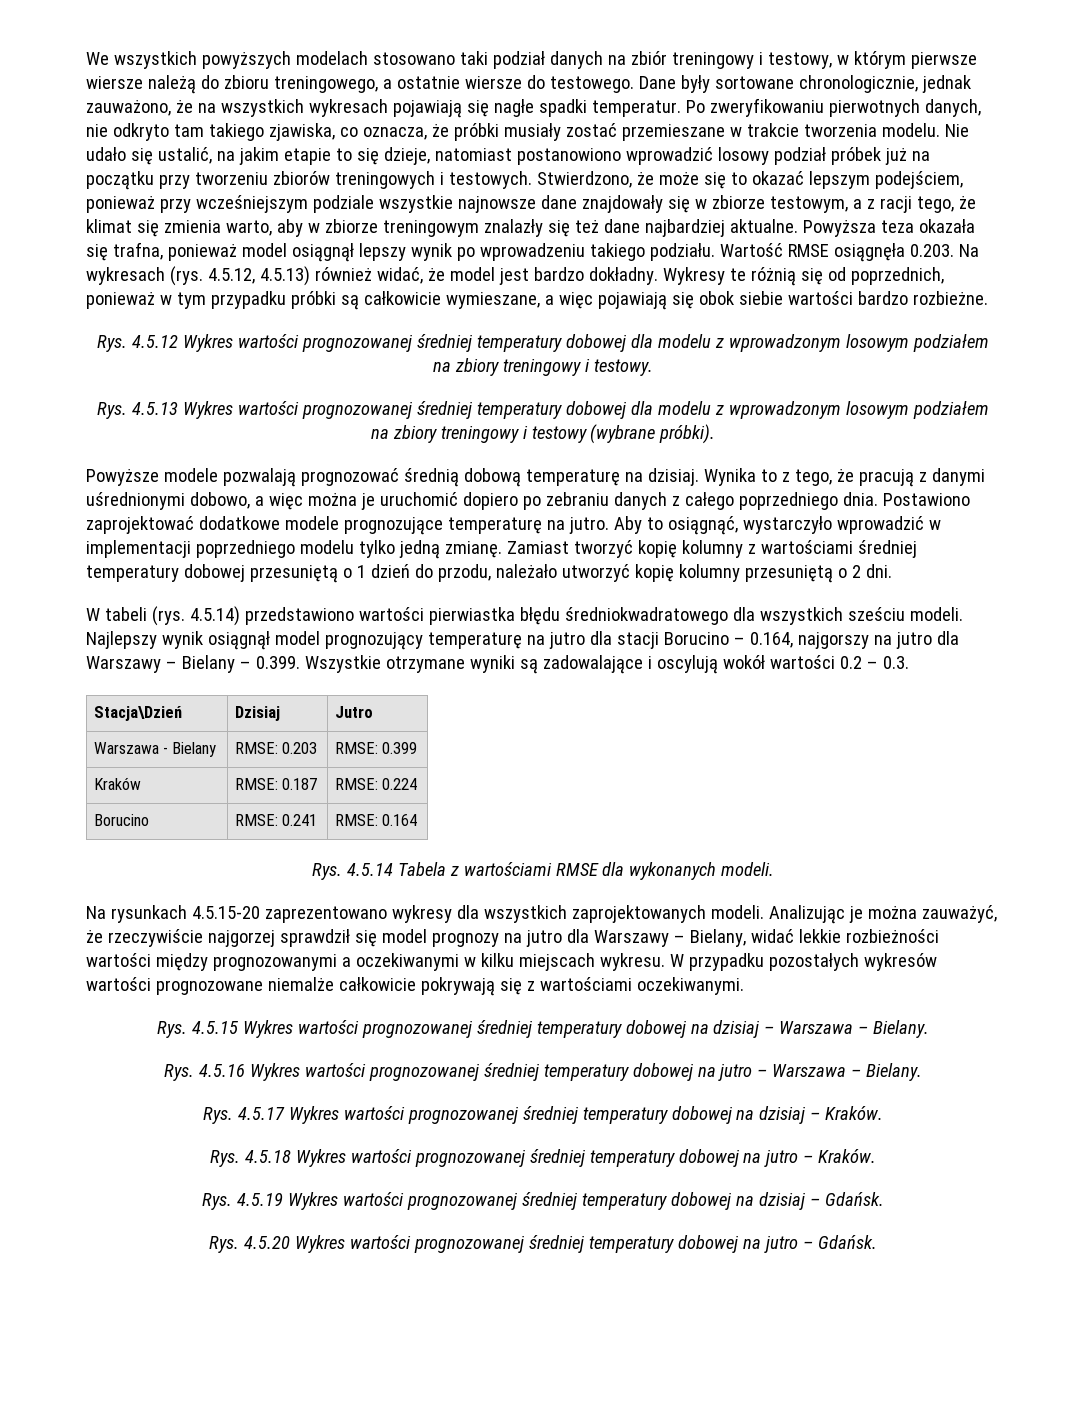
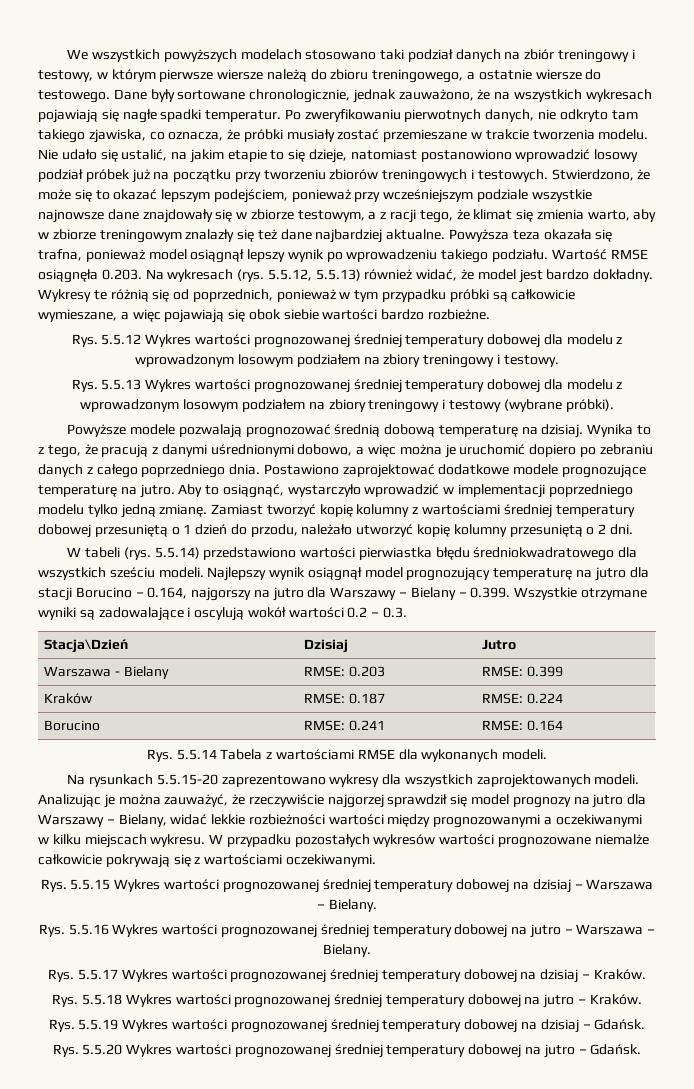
[207,266,310,286] 4.5.12, 4.5.13) -> [267,269,361,281] 5.5.12, 5.5.13)
[132,335,179,348] 4.5.12 -> [101,334,142,345] 5.5.12
[132,402,179,415] 4.5.13 -> [101,379,142,390] 5.5.13
[189,606,240,626] 4.5.14) -> [154,547,200,559] 5.5.14)
[346,863,393,876] 4.5.14 -> [176,749,217,760] 5.5.14
[191,906,260,919] 4.5.15-20 -> [156,774,218,785] 5.5.15-20
[191,1021,238,1034] 4.5.15 -> [70,879,111,890] 5.5.15
[198,1064,245,1077] 4.5.16 -> [68,924,109,935] 5.5.16
[237,1107,285,1120] 4.5.17 -> [77,969,118,980] 5.5.17
[244,1150,291,1163] 4.5.18 -> [81,994,122,1005] 5.5.18
[237,1193,284,1206] 4.5.19 -> [78,1019,119,1030] 5.5.19
[244,1236,291,1249] 4.5.20 -> [82,1044,123,1055] 5.5.20

